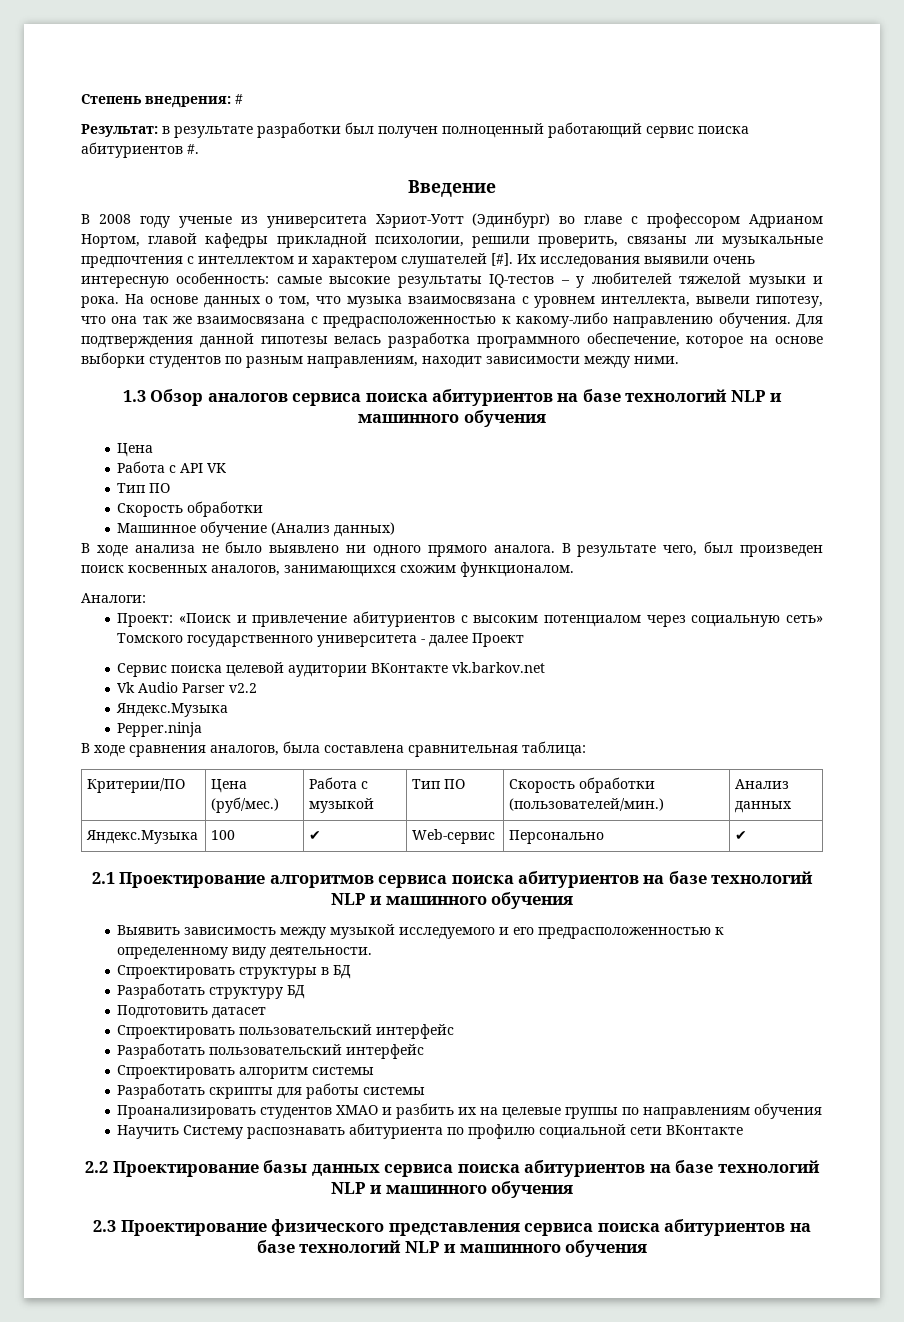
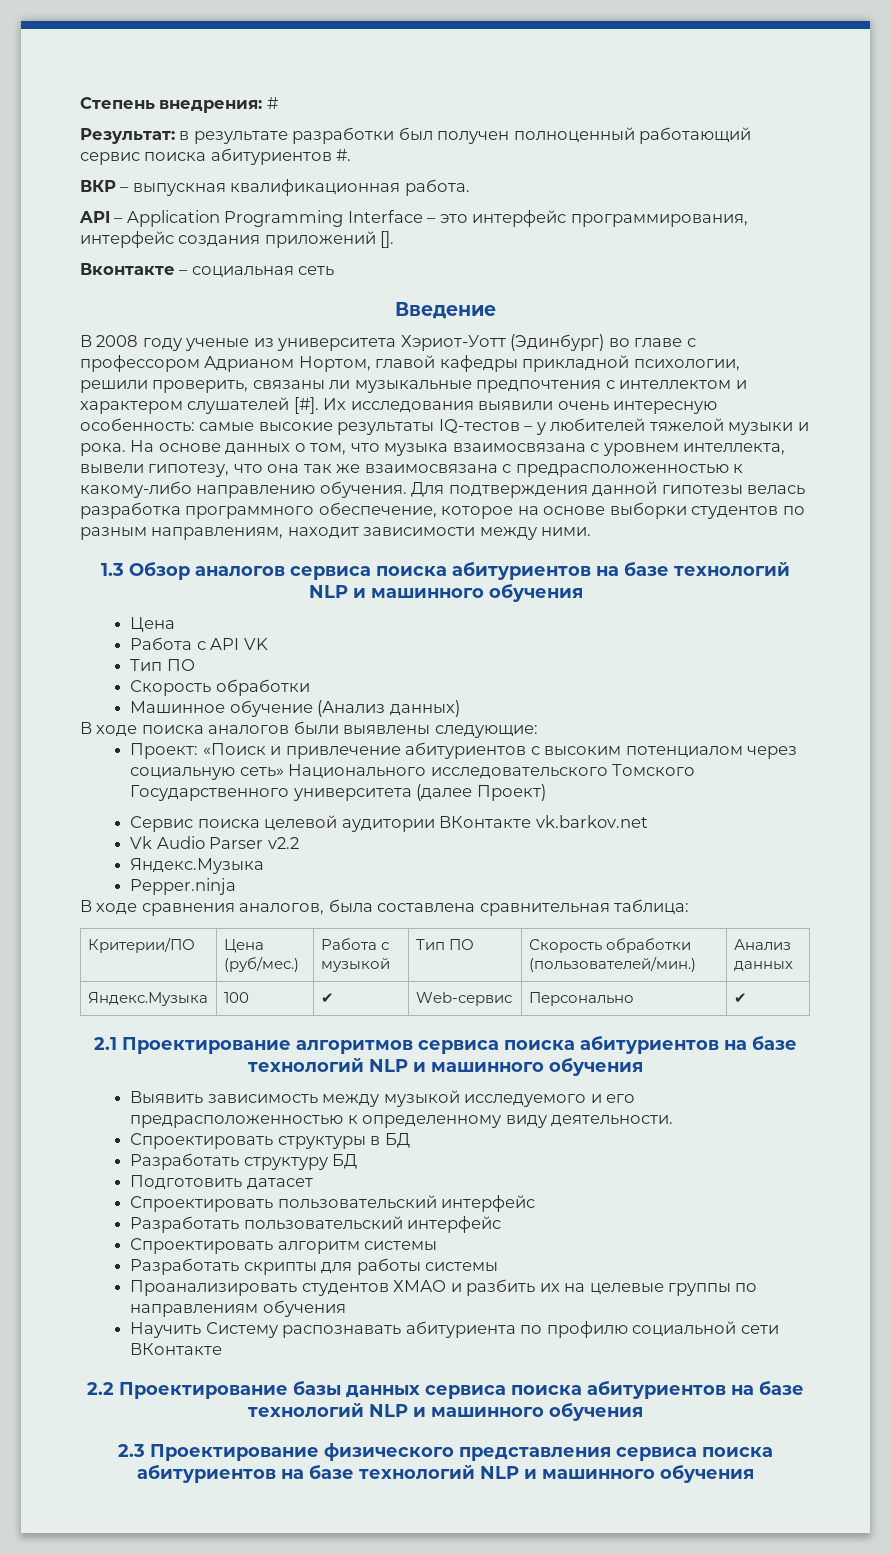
(199, 149) none -> [80,179,470,196] [79,210,748,227] [80,231,395,248] [80,263,335,278] // ВКР – выпускная квалификационная работа. // API – Application Programming Interface – это интерфейс программирования, интерфейс создания приложений []. // Вконтакте – социальная сеть
[134,541,823,557] [81,562,574,577] [81,593,146,603] анализа не было выявлено ни одного прямого аналога. В результате чего, был произведен поиск косвенных аналогов, занимающихся схожим функционалом. // Аналоги: -> [141,721,538,738] поиска аналогов были выявлены следующие:
[117,633,525,647] Томского государственного университета - далее Проект -> [288,764,696,779] [130,784,546,801] Национального исследовательского Томского Государственного университета (далее Проект)

